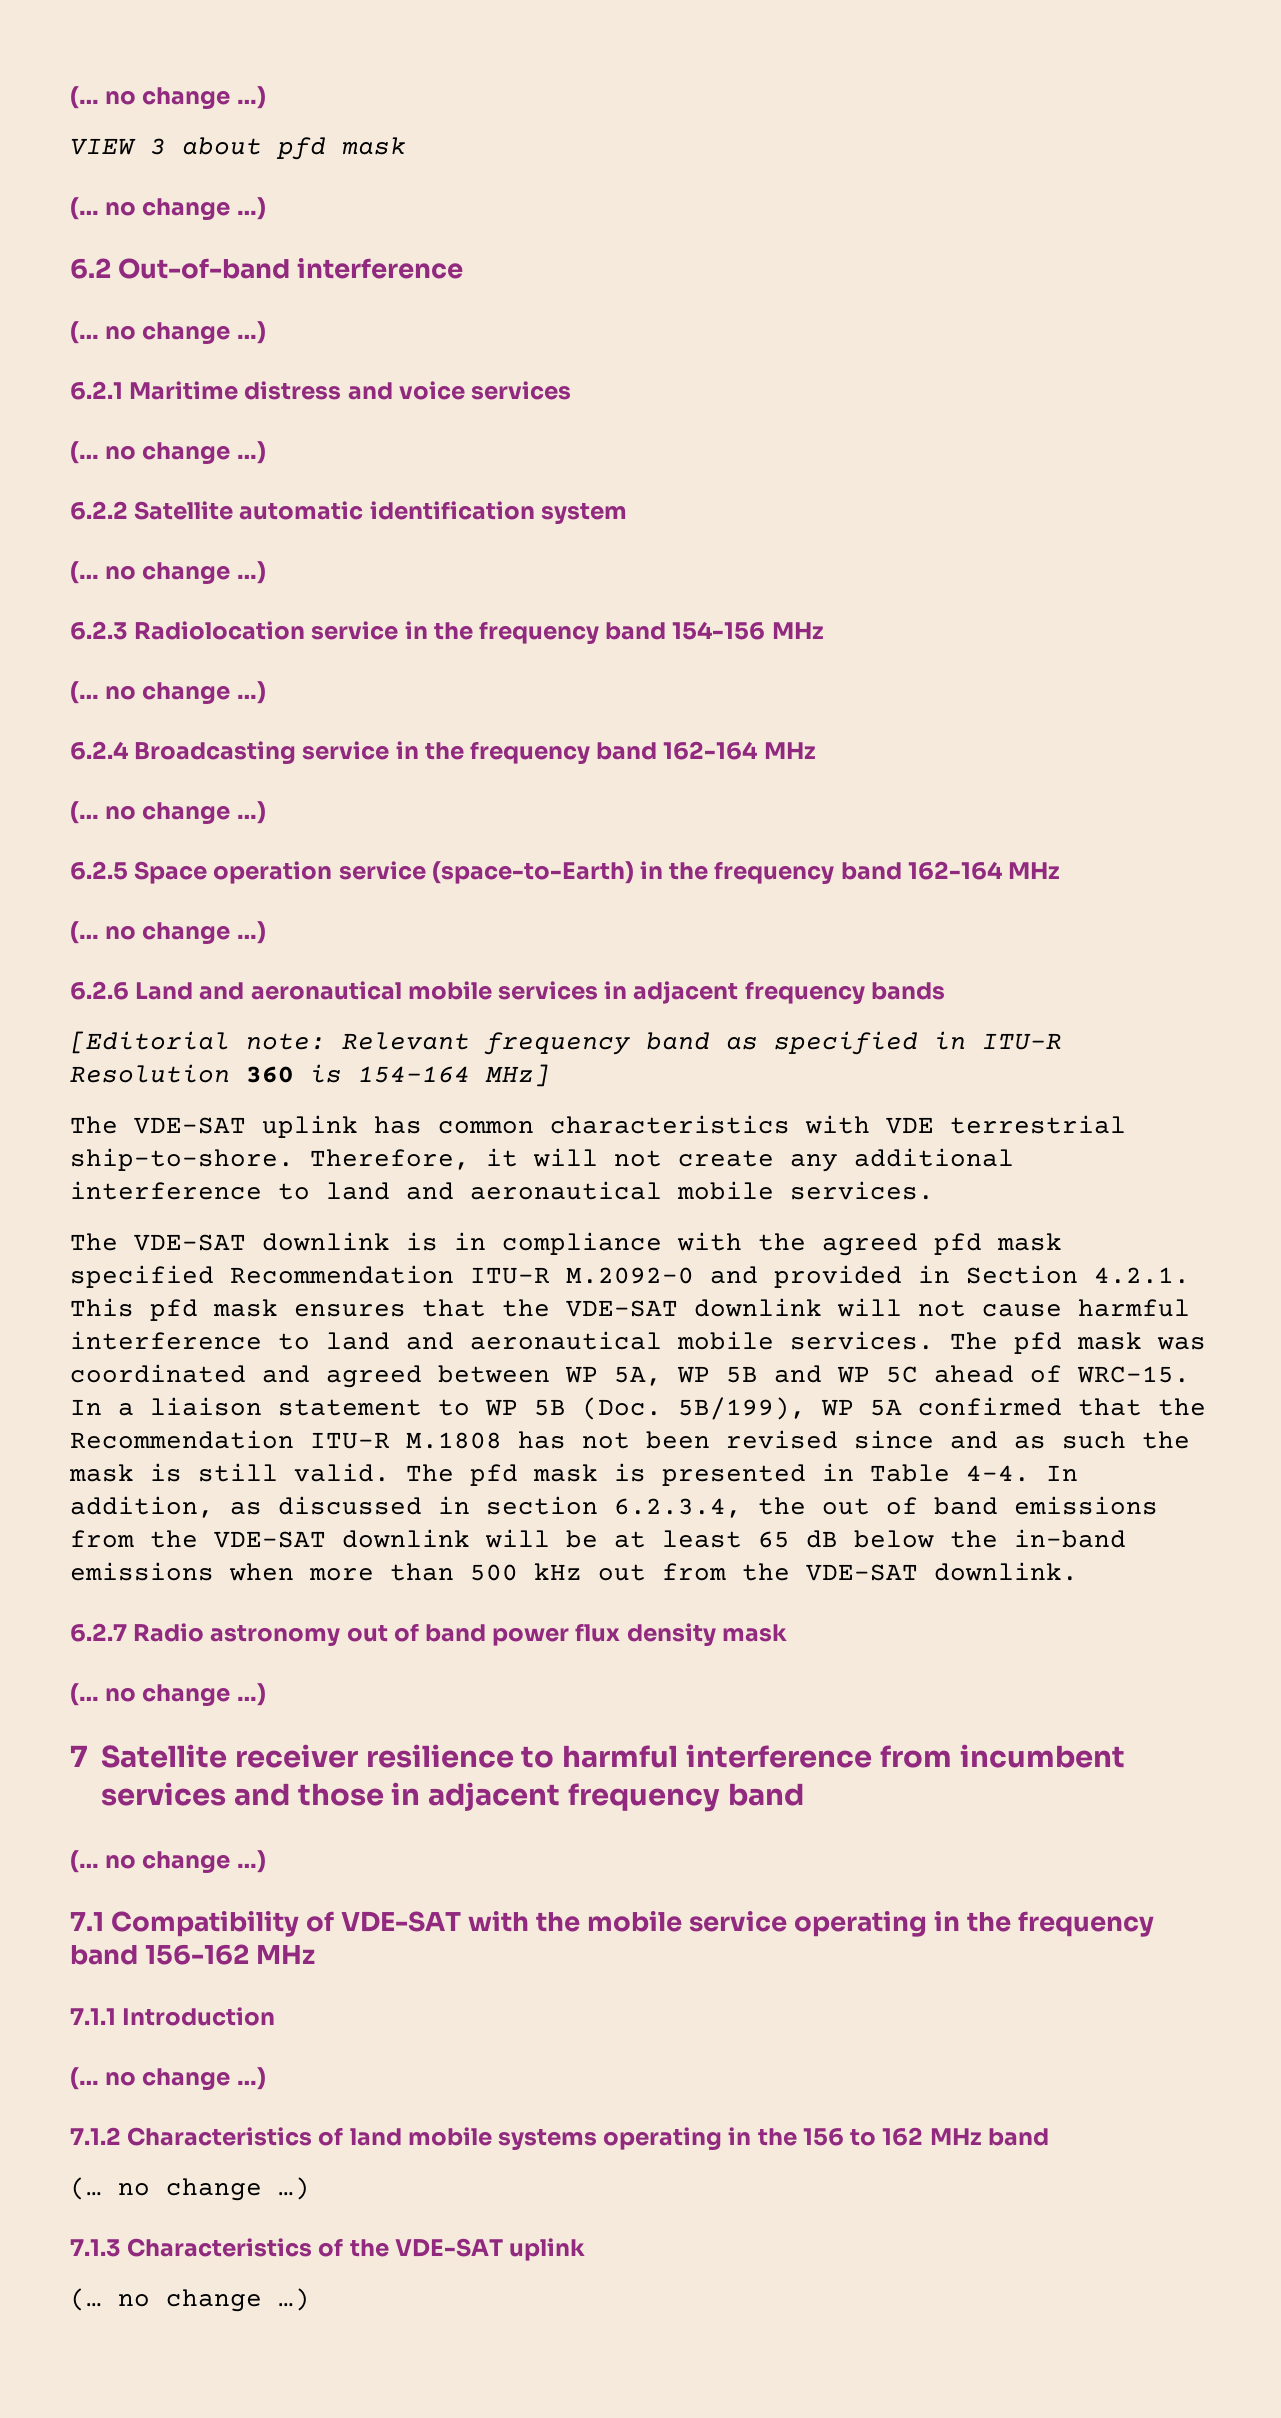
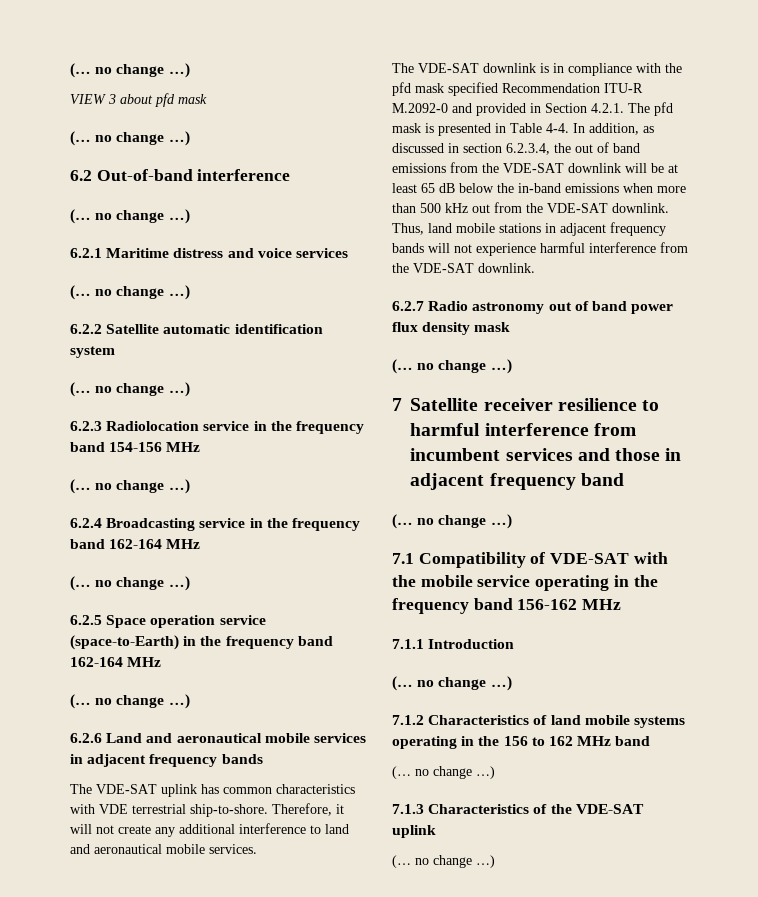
[70,1031,1062,1055] [70,1064,550,1087] // [Editorial note: Relevant frequency band as specified in ITU-R Resolution 360 is 154-164 MHz] -> (263, 759) none
[822,1233,918,1256] agreed -> (682, 68) none
[70,1298,1190,1321] [70,1331,1206,1354] [70,1364,1190,1388] [70,1397,1206,1420] [70,1430,1190,1449] [69,1463,390,1482] This pfd mask ensures that the VDE-SAT downlink will not cause harmful interference to land and aeronautical mobile services. The pfd mask was coordinated and agreed between WP 5A, WP 5B and WP 5C ahead of WRC-15. In a liaison statement to WP 5B (Doc. 5B/199), WP 5A confirmed that the Recommendation ITU-R M.1808 has not been revised since and as such the mask is still valid. -> (624, 108) none
(1078, 1571) none -> [392,222,666,236] [392,242,688,256] [392,263,535,273] Thus, land mobile stations in adjacent frequency bands will not experience harmful interference from the VDE-SAT downlink.

